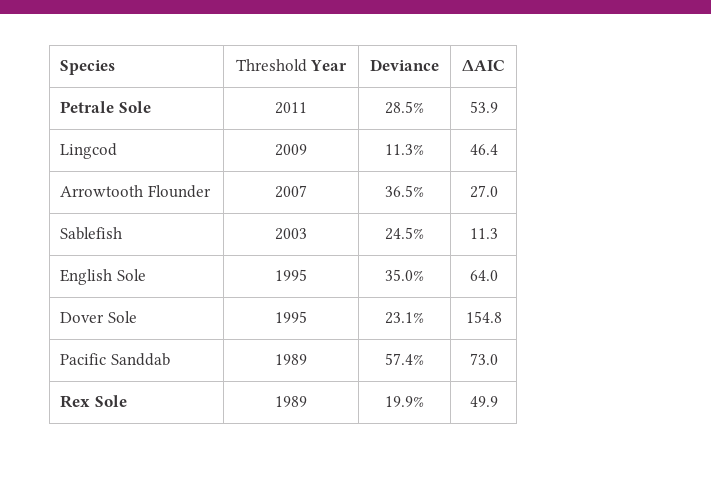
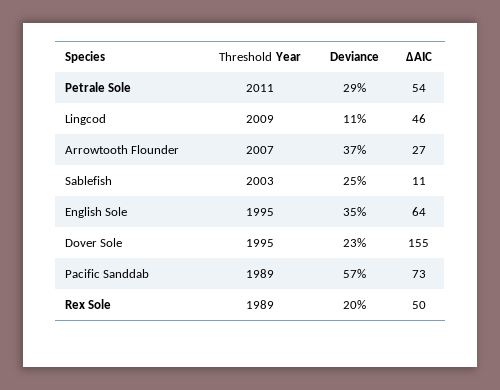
[385,101,424,114] [469,101,498,113] 28.5% | 53.9 -> [343,83,366,92] [411,84,426,92] 29% | 54
[385,144,424,155] [469,144,498,155] 11.3% | 46.4 -> [343,114,366,123] [411,114,426,123] 11% | 46
[385,185,424,197] [469,185,498,198] 36.5% | 27.0 -> [343,145,366,154] [411,146,426,154] 37% | 27
[385,227,424,240] [469,228,498,239] 24.5% | 11.3 -> [343,176,366,185] [411,177,426,185] 25% | 11
[385,269,424,281] [469,270,498,281] 35.0% | 64.0 -> [343,207,366,216] [411,207,426,216] 35% | 64
[385,312,424,324] [465,311,502,323] 23.1% | 154.8 -> [343,238,366,247] [408,239,429,247] 23% | 155
[385,353,424,365] [469,353,498,365] 57.4% | 73.0 -> [343,269,366,278] [411,270,426,278] 57% | 73
[385,396,424,407] [469,396,498,407] 19.9% | 49.9 -> [343,300,366,309] [411,301,426,309] 20% | 50

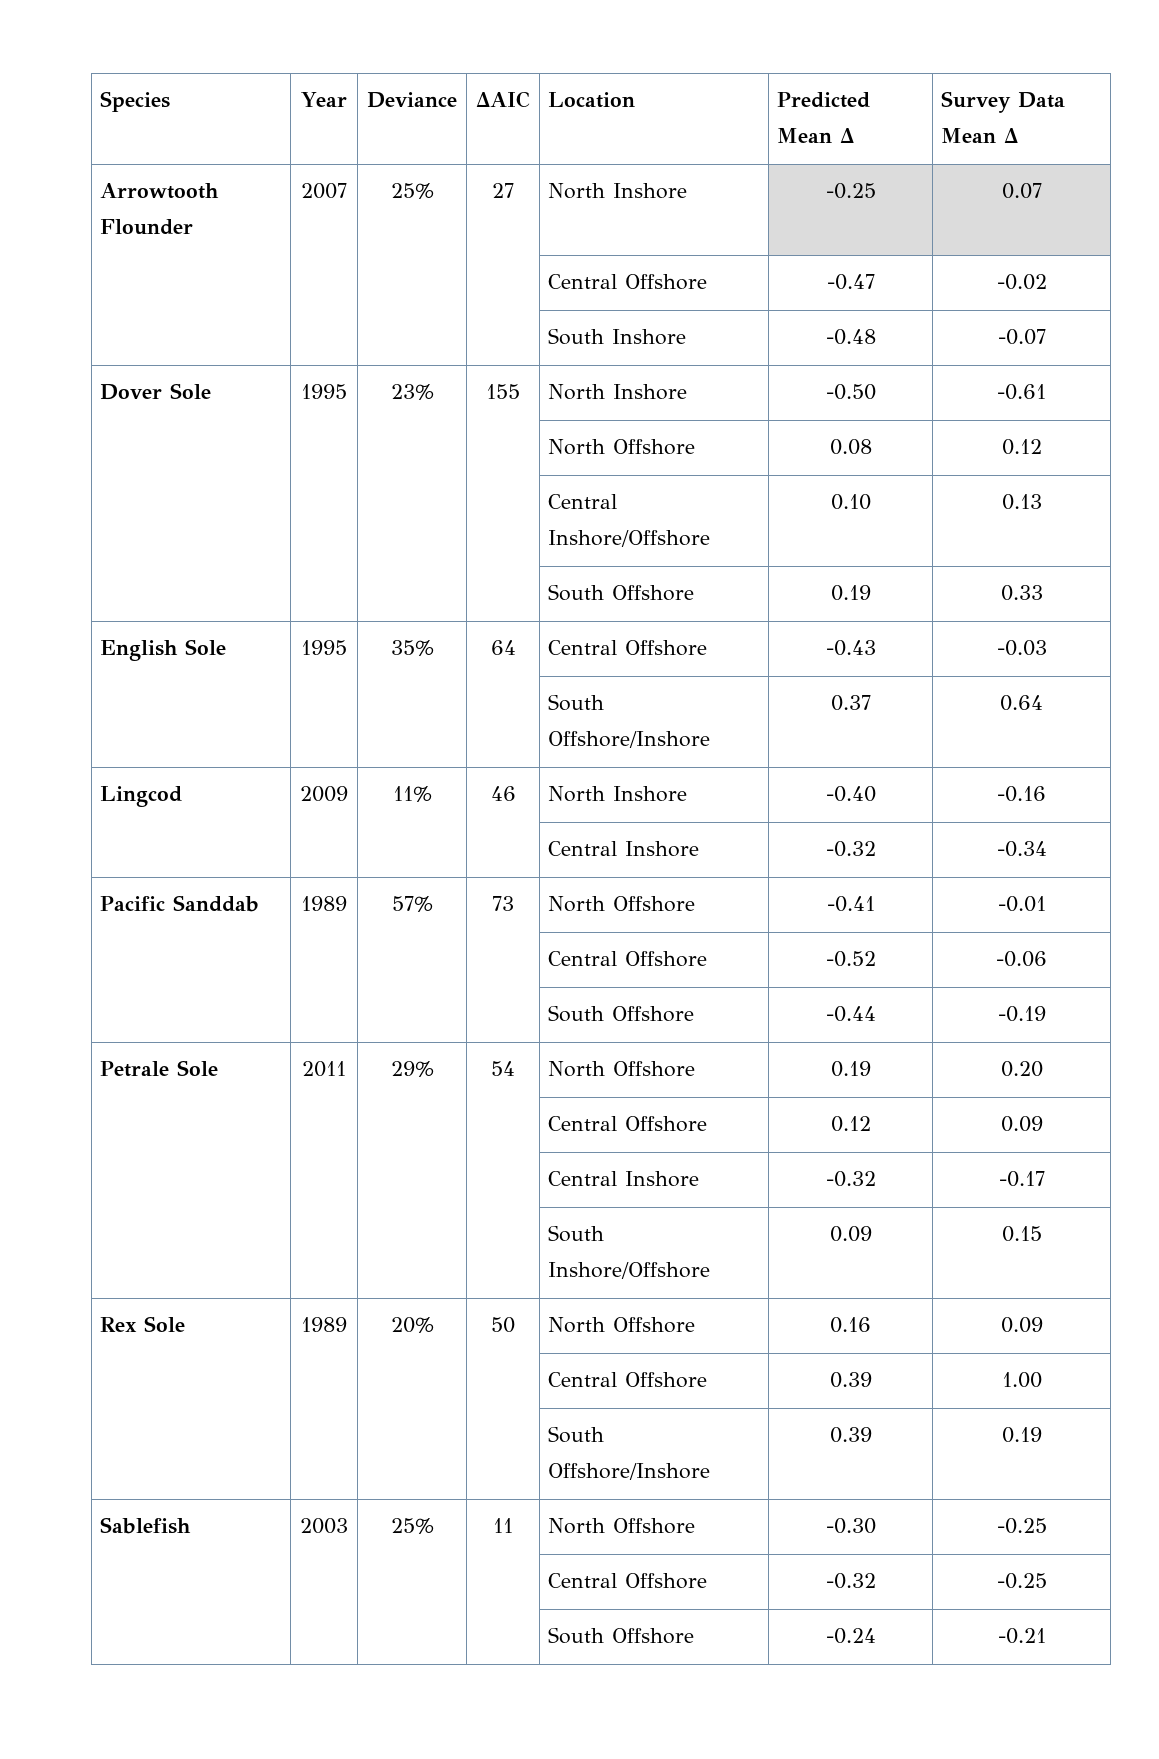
[219,52,273,61] Threshold -> (171, 101) none
(432, 56) none -> [548,92,636,108] [777,92,871,108] [777,128,855,143] [941,91,1066,113] [941,128,1019,143] [100,183,220,199] [100,219,194,235] [301,183,347,199] [390,183,434,199] [492,183,514,198] [548,183,688,199] [825,183,876,199] [1001,183,1042,199] [548,274,708,290] [826,274,875,290] [996,274,1047,290] [548,328,687,345] [825,329,876,345] [997,329,1046,345] [100,383,212,400] [301,384,347,399] [390,384,434,400] [486,384,520,399] [548,384,688,400] [825,384,876,400] [997,384,1046,400] [548,439,696,455] [829,439,872,455] [1001,439,1042,455] [548,494,618,509] [548,530,711,547] [830,494,871,510] [1001,494,1042,510] [548,584,695,601] [830,585,871,601] [1000,585,1043,601] [100,639,227,661] [301,640,347,655] [390,640,434,656] [490,640,516,655] [548,640,708,656] [825,640,876,656] [996,640,1047,656] [548,694,605,711] [548,731,711,748] [830,695,871,711] [1000,695,1043,711] [100,786,183,807] [300,786,348,802] [392,786,432,802] [490,786,516,801] [548,786,688,802] [825,786,876,802] [997,786,1046,802] [548,841,700,857] [825,841,876,857] [996,841,1047,857] [100,895,260,912] [301,896,347,911] [391,896,433,912] [492,896,514,911] [548,896,696,912] [826,896,875,912] [997,896,1046,912] [548,951,708,967] [825,951,876,967] [996,951,1047,967] [548,1005,695,1022] [825,1006,876,1022] [997,1006,1046,1022] | Location | Predicted Mean Δ | Survey Data Mean Δ // Arrowtooth Flounder | 2007 | 25% | 27 | North Inshore | -0.25 | 0.07 // | | | | Central Offshore | -0.47 | -0.02 // | | | | South Inshore | -0.48 | -0.07 // Dover Sole | 1995 | 23% | 155 | North Inshore | -0.50 | -0.61 // | | | | North Offshore | 0.08 | 0.12 // | | | | Central Inshore/Offshore | 0.10 | 0.13 // | | | | South Offshore | 0.19 | 0.33 // English Sole | 1995 | 35% | 64 | Central Offshore | -0.43 | -0.03 // | | | | South Offshore/Inshore | 0.37 | 0.64 // Lingcod | 2009 | 11% | 46 | North Inshore | -0.40 | -0.16 // | | | | Central Inshore | -0.32 | -0.34 // Pacific Sanddab | 1989 | 57% | 73 | North Offshore | -0.41 | -0.01 // | | | | Central Offshore | -0.52 | -0.06 // | | | | South Offshore | -0.44 | -0.19
[64,114,106,125] [246,115,274,123] [343,114,366,123] [411,114,426,123] [64,145,180,154] [246,146,274,154] [343,145,366,154] [411,146,426,154] [64,176,112,185] [246,177,274,185] [343,176,366,185] [411,177,426,185] [64,207,128,218] [246,208,274,216] [343,207,366,216] [411,207,426,216] [64,238,123,247] [246,239,274,247] [343,238,366,247] [408,239,429,247] [64,269,150,278] [246,269,274,278] [343,269,366,278] [411,270,426,278] // Lingcod | 2009 | 11% | 46 // Arrowtooth Flounder | 2007 | 37% | 27 // Sablefish | 2003 | 25% | 11 // English Sole | 1995 | 35% | 64 // Dover Sole | 1995 | 23% | 155 // Pacific Sanddab | 1989 | 57% | 73 -> [548,1061,696,1077] [830,1061,871,1077] [1000,1061,1043,1077] [548,1116,708,1132] [830,1116,871,1132] [1000,1116,1043,1132] [548,1171,700,1187] [825,1171,876,1187] [998,1171,1045,1187] [548,1225,605,1242] [548,1262,711,1279] [829,1226,872,1242] [1001,1226,1042,1242] | North Offshore | 0.19 | 0.20 // | | | | Central Offshore | 0.12 | 0.09 // | | | | Central Inshore | -0.32 | -0.17 // | | | | South Inshore/Offshore | 0.09 | 0.15
(426, 305) none -> [548,1317,696,1333] [830,1317,871,1333] [1000,1317,1043,1333] [548,1372,708,1388] [829,1372,872,1388] [1001,1372,1042,1388] [548,1426,605,1443] [548,1463,711,1480] [829,1427,872,1443] [1001,1427,1042,1443] [100,1517,192,1534] [300,1518,348,1534] [390,1518,434,1534] [493,1518,513,1533] [548,1518,696,1534] [825,1518,876,1534] [996,1518,1047,1534] [548,1573,708,1589] [825,1573,876,1589] [996,1573,1047,1589] [548,1627,695,1644] [825,1628,876,1644] [997,1628,1046,1644] | North Offshore | 0.16 | 0.09 // | | | | Central Offshore | 0.39 | 1.00 // | | | | South Offshore/Inshore | 0.39 | 0.19 // Sablefish | 2003 | 25% | 11 | North Offshore | -0.30 | -0.25 // | | | | Central Offshore | -0.32 | -0.25 // | | | | South Offshore | -0.24 | -0.21

